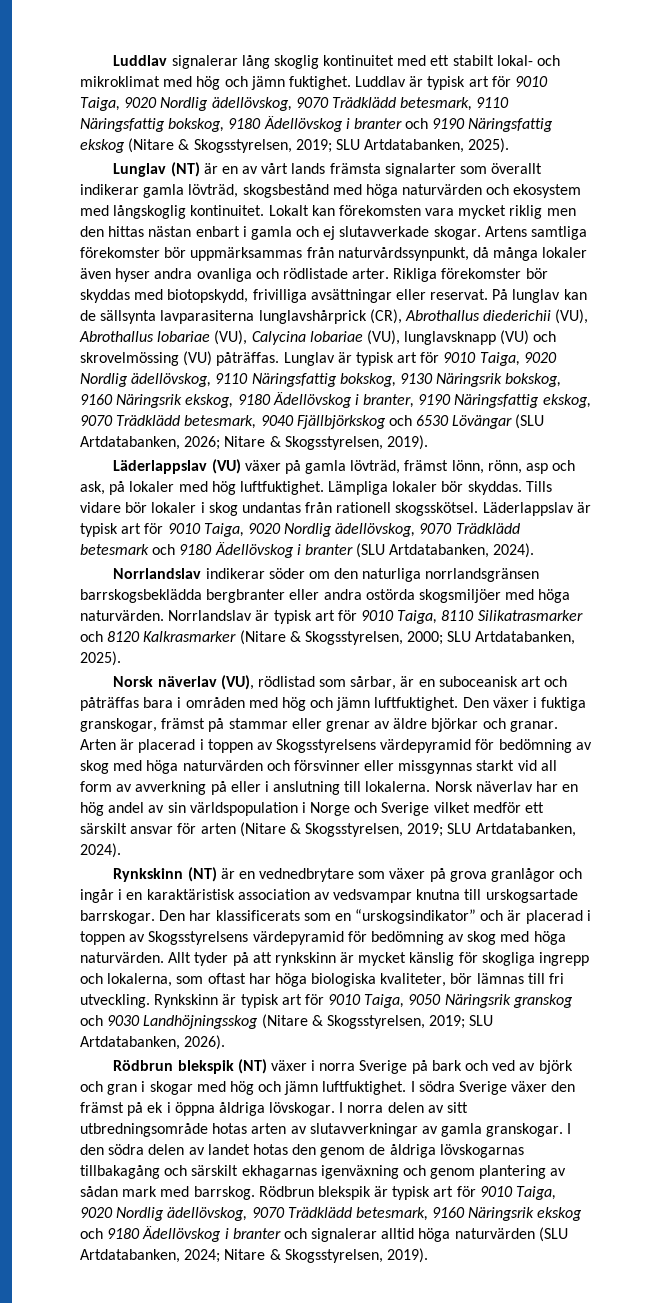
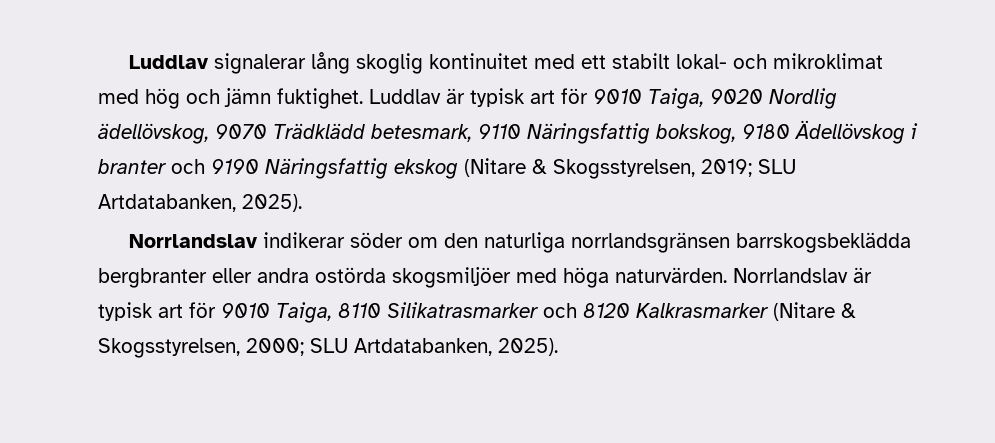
[113,162,543,177] [80,184,582,198] [80,205,576,219] [80,226,588,240] [80,247,588,261] [80,268,548,282] [80,289,587,303] [80,309,589,324] [79,330,557,345] [80,351,557,366] [80,373,562,387] [80,392,591,408] [80,414,545,429] [80,435,428,450] [113,459,576,474] [80,481,552,495] [80,502,591,516] [80,523,520,537] [80,542,535,558] // Lunglav (NT) är en av vårt lands främsta signalarter som överallt indikerar gamla lövträd, skogsbestånd med höga naturvärden och ekosystem med långskoglig kontinuitet. Lokalt kan förekomsten vara mycket riklig men den hittas nästan enbart i gamla och ej slutavverkade skogar. Artens samtliga förekomster bör uppmärksammas från naturvårdssynpunkt, då många lokaler även hyser andra ovanliga och rödlistade arter. Rikliga förekomster bör skyddas med biotopskydd, frivilliga avsättningar eller reservat. På lunglav kan de sällsynta lavparasiterna lunglavshårprick (CR), Abrothallus diederichii (VU), Abrothallus lobariae (VU), Calycina lobariae (VU), lunglavsknapp (VU) och skrovelmössing (VU) påträffas. Lunglav är typisk art för 9010 Taiga, 9020 Nordlig ädellövskog, 9110 Näringsfattig bokskog, 9130 Näringsrik bokskog, 9160 Näringsrik ekskog, 9180 Ädellövskog i branter, 9190 Näringsfattig ekskog, 9070 Trädklädd betesmark, 9040 Fjällbjörkskog och 6530 Lövängar (SLU Artdatabanken, 2026; Nitare & Skogsstyrelsen, 2019). // Läderlappslav (VU) växer på gamla lövträd, främst lönn, rönn, asp och ask, på lokaler med hög luftfuktighet. Lämpliga lokaler bör skyddas. Tills vidare bör lokaler i skog undantas från rationell skogsskötsel. Läderlappslav är typisk art för 9010 Taiga, 9020 Nordlig ädellövskog, 9070 Trädklädd betesmark och 9180 Ädellövskog i branter (SLU Artdatabanken, 2024). -> (302, 203) none
[113,675,568,690] [80,697,587,711] [80,718,558,732] [80,739,592,753] [80,760,557,774] [80,781,579,795] [80,802,545,816] [80,822,576,837] [80,843,121,858] [113,867,583,882] [80,889,578,903] [80,909,591,924] [80,931,566,945] [80,952,590,966] [80,973,565,987] [80,994,573,1008] [80,1014,494,1029] [80,1035,226,1050] [113,1059,573,1074] [80,1081,576,1095] [80,1102,469,1116] [80,1123,572,1137] [80,1144,524,1158] [80,1165,567,1179] [80,1186,557,1200] [80,1207,583,1221] [80,1226,568,1242] [80,1248,428,1263] // Norsk näverlav (VU), rödlistad som sårbar, är en suboceanisk art och påträffas bara i områden med hög och jämn luftfuktighet. Den växer i fuktiga granskogar, främst på stammar eller grenar av äldre björkar och granar. Arten är placerad i toppen av Skogsstyrelsens värdepyramid för bedömning av skog med höga naturvärden och försvinner eller missgynnas starkt vid all form av avverkning på eller i anslutning till lokalerna. Norsk näverlav har en hög andel av sin världspopulation i Norge och Sverige vilket medför ett särskilt ansvar för arten (Nitare & Skogsstyrelsen, 2019; SLU Artdatabanken, 2024). // Rynkskinn (NT) är en vednedbrytare som växer på grova granlågor och ingår i en karaktäristisk association av vedsvampar knutna till urskogsartade barrskogar. Den har klassificerats som en “urskogsindikator” och är placerad i toppen av Skogsstyrelsens värdepyramid för bedömning av skog med höga naturvärden. Allt tyder på att rynkskinn är mycket känslig för skogliga ingrepp och lokalerna, som oftast har höga biologiska kvaliteter, bör lämnas till fri utveckling. Rynkskinn är typisk art för 9010 Taiga, 9050 Näringsrik granskog och 9030 Landhöjningsskog (Nitare & Skogsstyrelsen, 2019; SLU Artdatabanken, 2026). // Rödbrun blekspik (NT) växer i norra Sverige på bark och ved av björk och gran i skogar med hög och jämn luftfuktighet. I södra Sverige växer den främst på ek i öppna åldriga lövskogar. I norra delen av sitt utbredningsområde hotas arten av slutavverkningar av gamla granskogar. I den södra delen av landet hotas den genom de åldriga lövskogarnas tillbakagång och särskilt ekhagarnas igenväxning och genom plantering av sådan mark med barrskog. Rödbrun blekspik är typisk art för 9010 Taiga, 9020 Nordlig ädellövskog, 9070 Trädklädd betesmark, 9160 Näringsrik ekskog och 9180 Ädellövskog i branter och signalerar alltid höga naturvärden (SLU Artdatabanken, 2024; Nitare & Skogsstyrelsen, 2019). -> (558, 347) none

